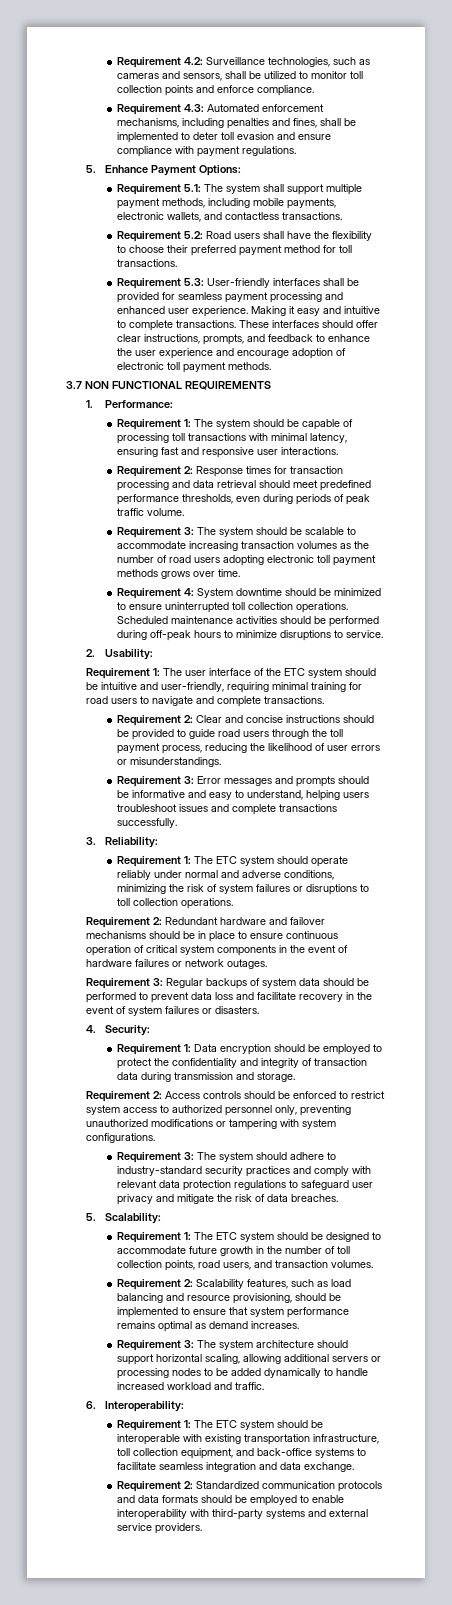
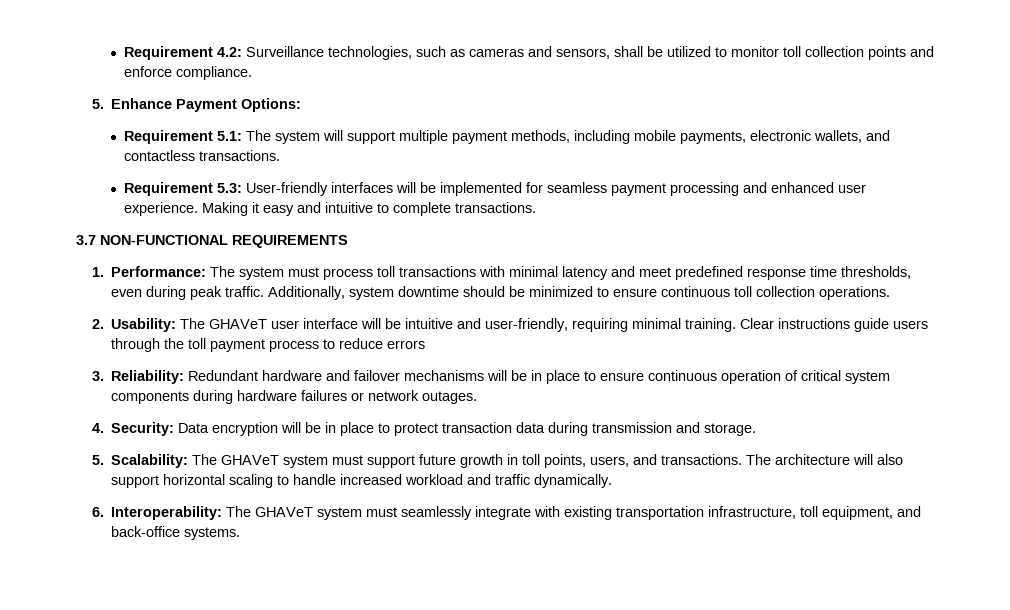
[117,104,325,115] [117,118,357,129] [117,132,332,143] [117,146,297,157] // Requirement 4.3: Automated enforcement mechanisms, including penalties and fines, shall be implemented to deter toll evasion and ensure compliance with payment regulations. -> (252, 73) none
[263,184,285,192] shall -> [322,130,343,141] will
[117,231,373,242] [117,245,353,256] [117,259,178,267] // Requirement 5.2: Road users shall have the flexibility to choose their preferred payment method for toll transactions. -> (280, 155) none
[323,278,360,286] [117,292,160,303] shall be provided -> [395,182,522,196] will be implemented
[239,320,379,328] [117,334,371,345] [117,348,347,359] [117,362,272,373] These interfaces should offer clear instructions, prompts, and feedback to enhance the user experience and encourage adoption of electronic toll payment methods. -> (536, 207) none
[85,381,182,389] NON FUNCTIONAL -> [100,235,228,245] NON-FUNCTIONAL
[117,419,354,430] [117,433,348,444] [117,447,339,458] [117,466,344,477] [117,480,372,491] [117,494,371,505] [117,508,185,516] [117,527,357,538] [117,541,370,551] [117,555,377,566] [117,569,241,579] [117,588,234,599] // Requirement 1: The system should be capable of processing toll transactions with minimal latency, ensuring fast and responsive user interactions. // Requirement 2: Response times for transaction processing and data retrieval should meet predefined performance thresholds, even during periods of peak traffic volume. // Requirement 3: The system should be scalable to accommodate increasing transaction volumes as the number of road users adopting electronic toll payment methods grows over time. // Requirement 4: System -> [210,266,912,280] [111,286,395,300] The system must process toll transactions with minimal latency and meet predefined response time thresholds, even during peak traffic. Additionally, system
[165,602,349,613] [117,616,380,627] [117,630,384,641] [85,649,154,660] [85,668,376,679] uninterrupted toll collection operations. Scheduled maintenance activities should be performed during off-peak hours to minimize disruptions to service. // 2. Usability: // Requirement 1: The user interface of the ETC system should -> [661,286,891,300] [92,318,382,332] continuous toll collection operations. // 2. Usability: The GHAVeT user interface will
[310,682,362,692] [85,696,324,707] [117,715,375,726] [117,729,241,740] training for road users to navigate and complete transactions. // Requirement 2: Clear and concise instructions should be provided to guide road -> [685,318,890,332] training. Clear instructions guide
[162,743,381,754] [117,757,222,767] [117,776,370,787] [117,790,370,801] [117,804,338,815] [117,818,178,828] [85,837,159,848] [117,856,349,867] [117,870,335,880] [117,884,370,895] [117,898,234,909] [85,917,162,928] process, reducing the likelihood of user errors or misunderstandings. // Requirement 3: Error messages and prompts should be informative and easy to understand, helping users troubleshoot issues and complete transactions successfully. // 3. Reliability: // Requirement 1: The ETC system should operate reliably under normal and adverse conditions, minimizing the risk of system failures or disruptions to toll collection operations. // Requirement 2: -> [269,338,426,352] [92,370,185,384] process to reduce errors // 3. Reliability:
[148,931,180,939] should -> [487,370,508,381] will
[278,945,348,953] in the event of -> [193,390,234,404] during
[85,978,369,989] [85,992,372,1003] [85,1006,259,1016] [85,1025,151,1036] [117,1044,383,1055] [117,1058,313,1069] Requirement 3: Regular backups of system data should be performed to prevent data loss and facilitate recovery in the event of system failures or disasters. // 4. Security: // Requirement 1: Data encryption should be employed to protect the confidentiality and integrity of -> [92,422,439,436] 4. Security: Data encryption will be in place to protect
[85,1091,385,1102] [85,1105,351,1116] [85,1119,336,1130] [85,1133,155,1143] [117,1152,337,1163] [117,1166,372,1177] [117,1180,374,1191] [117,1194,339,1205] [85,1213,162,1224] [117,1232,382,1243] [117,1246,351,1256] [117,1260,374,1271] [117,1279,352,1290] [117,1293,342,1304] [117,1307,350,1318] [117,1321,300,1332] [117,1340,349,1351] [117,1354,382,1365] [117,1368,322,1379] Requirement 2: Access controls should be enforced to restrict system access to authorized personnel only, preventing unauthorized modifications or tampering with system configurations. // Requirement 3: The system should adhere to industry-standard security practices and comply with relevant data protection regulations to safeguard user privacy and mitigate the risk of data breaches. // 5. Scalability: // Requirement 1: The ETC system should be designed to accommodate future growth in the number of toll collection points, road users, and transaction volumes. // Requirement 2: Scalability features, such as load balancing and resource provisioning, should be implemented to ensure that system performance remains optimal as demand increases. // Requirement 3: The system architecture should support horizontal scaling, allowing additional servers or processing nodes to be added dynamically -> [92,454,904,468] [111,474,274,488] 5. Scalability: The GHAVeT system must support future growth in toll points, users, and transactions. The architecture will also support horizontal scaling
[235,1382,265,1390] traffic. -> [495,474,613,488] traffic dynamically.
[117,1420,324,1431] [117,1434,181,1445] // Requirement 1: The ETC system should be interoperable -> [226,506,532,520] The GHAVeT system must seamlessly integrate
[133,1448,179,1456] collection -> (819, 511) none
[315,1448,367,1458] [117,1462,355,1472] [117,1481,383,1492] [117,1495,345,1506] [117,1509,369,1520] [117,1523,203,1534] systems to facilitate seamless integration and data exchange. // Requirement 2: Standardized communication protocols and data formats should be employed to enable interoperability with third-party systems and external service providers. -> [184,527,241,540] systems.

